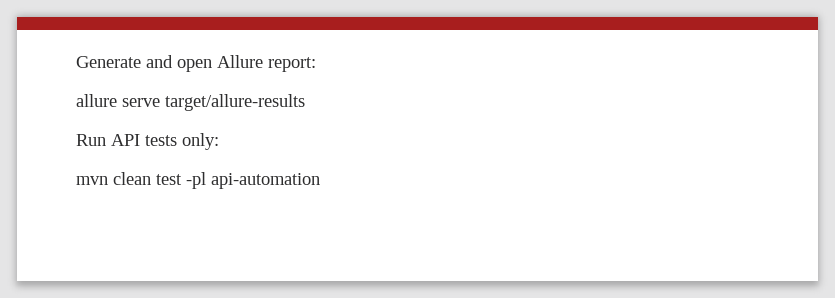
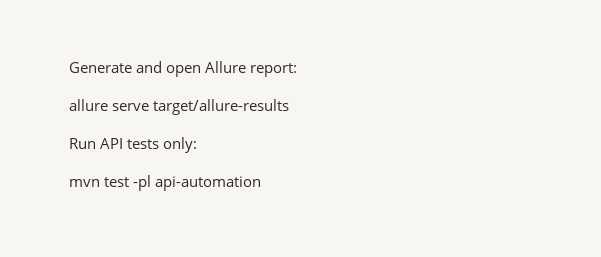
[113,172,151,185] clean -> (100, 183) none

